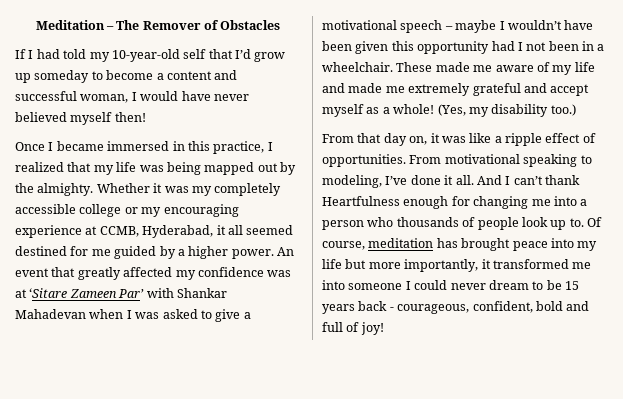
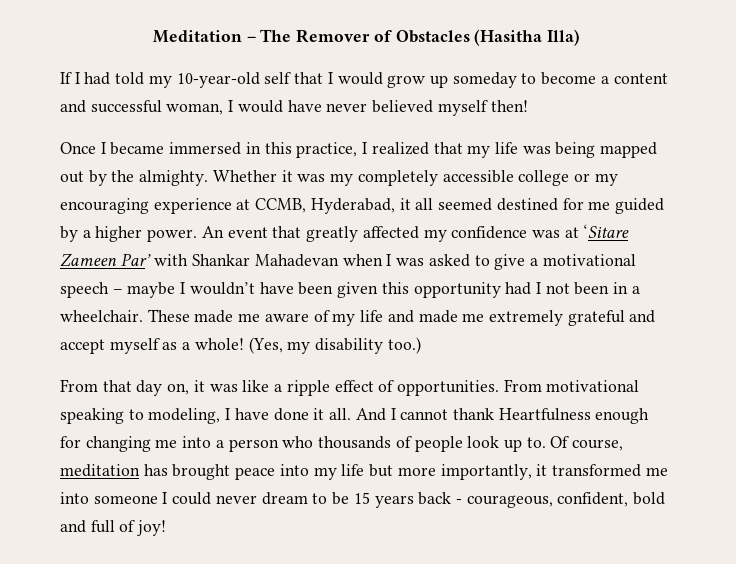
(281, 25) none -> [474,29,581,46] (Hasitha Illa)
[235,49,251,59] I’d -> [327,72,383,85] I would
[385,176,408,185] I’ve -> [225,408,269,420] I have
[513,176,543,185] can’t -> [400,409,449,420] cannot

